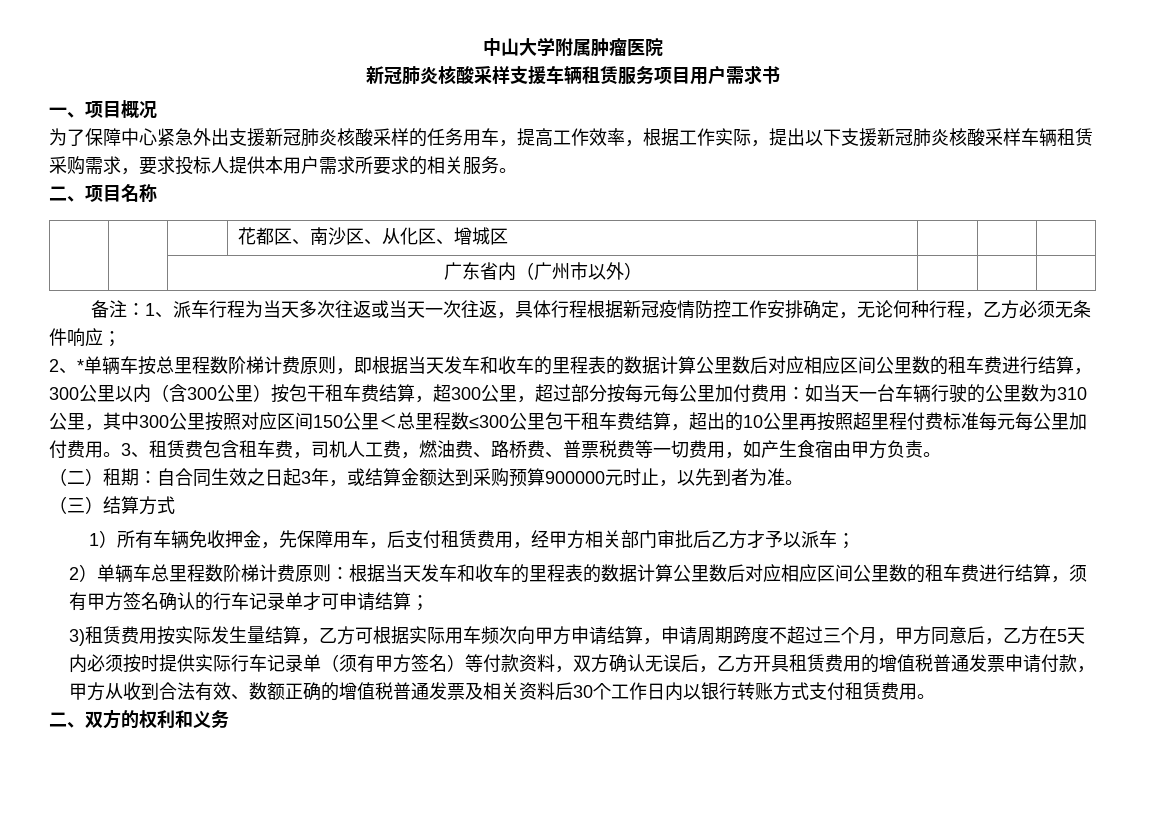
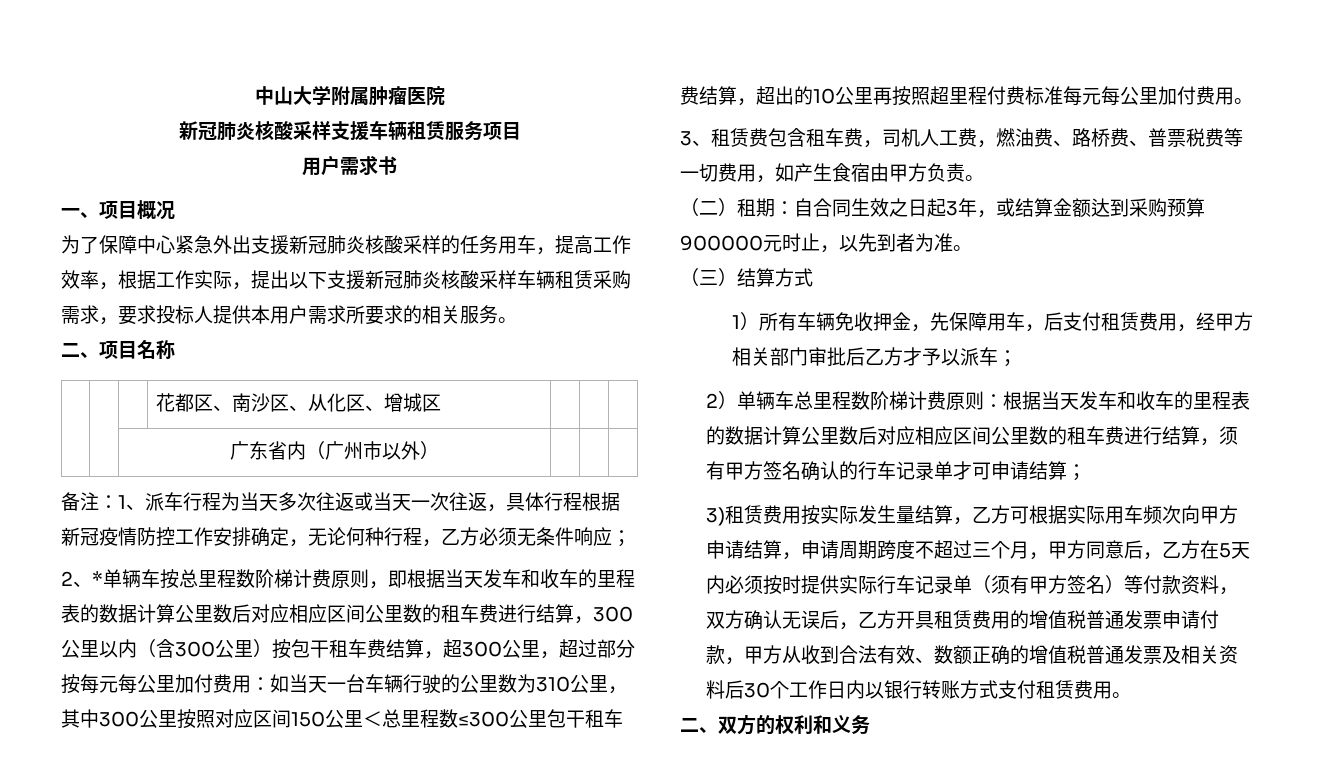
(690, 75) none -> (521, 131) //
(121, 454) none -> (1253, 101) //

